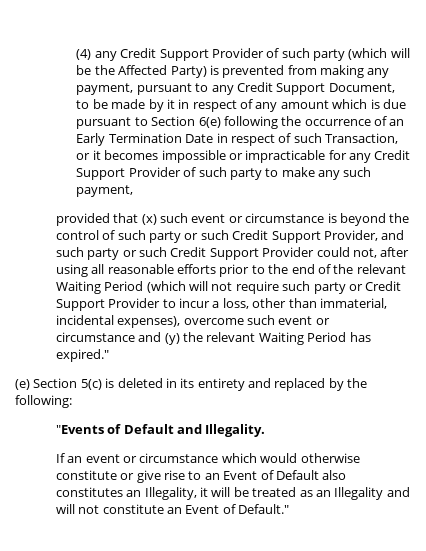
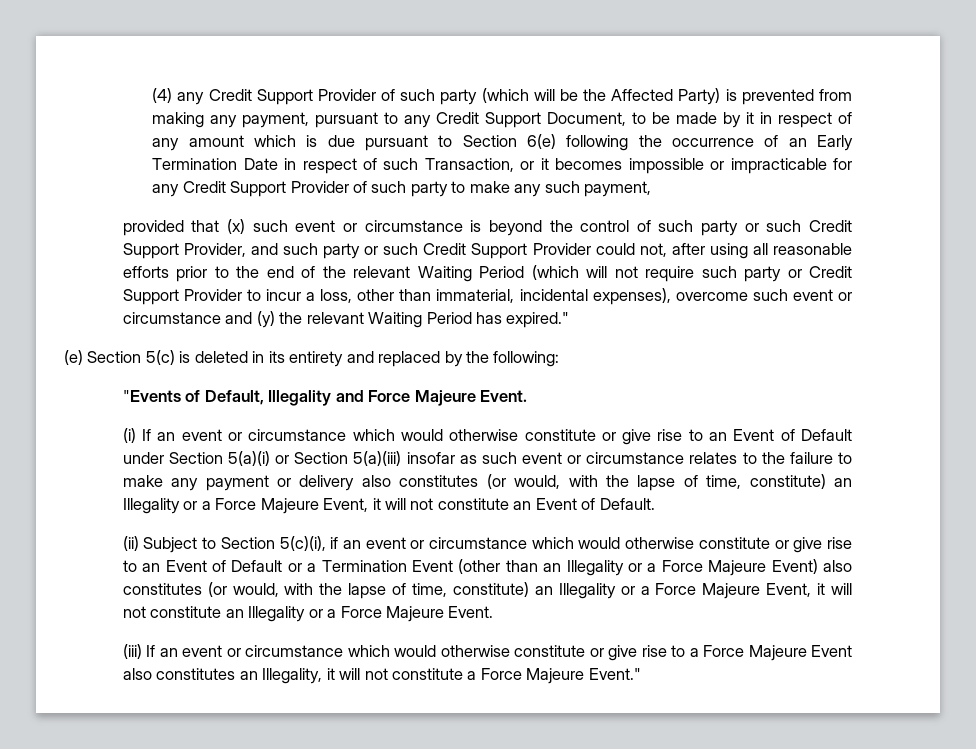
[123,424,266,437] Default and Illegality. // -> [204,390,527,406] [122,428,136,443] Default, Illegality and Force Majeure Event. // (i)
(319, 475) none -> [122,451,853,466] [122,474,853,491] [122,498,655,514] [122,536,853,553] [122,559,853,576] [122,582,853,599] [122,606,494,622] [122,644,853,661] under Section 5(a)(i) or Section 5(a)(iii) insofar as such event or circumstance relates to the failure to make any payment or delivery also constitutes (or would, with the lapse of time, constitute) an Illegality or a Force Majeure Event, it will not constitute an Event of Default. // (ii) Subject to Section 5(c)(i), if an event or circumstance which would otherwise constitute or give rise to an Event of Default or a Termination Event (other than an Illegality or a Force Majeure Event) also constitutes (or would, with the lapse of time, constitute) an Illegality or a Force Majeure Event, it will not constitute an Illegality or a Force Majeure Event. // (iii) If an event or circumstance which would otherwise constitute or give rise to a Force Majeure Event
[233,487,410,500] [55,504,290,514] be treated as an Illegality and will not constitute an Event of Default." -> [364,668,641,684] not constitute a Force Majeure Event."

